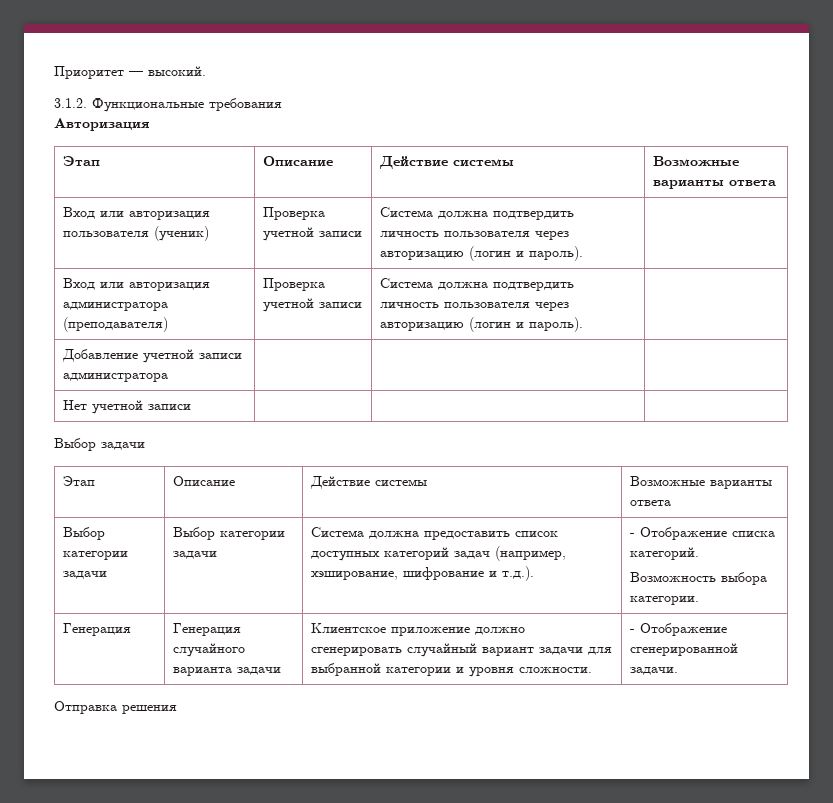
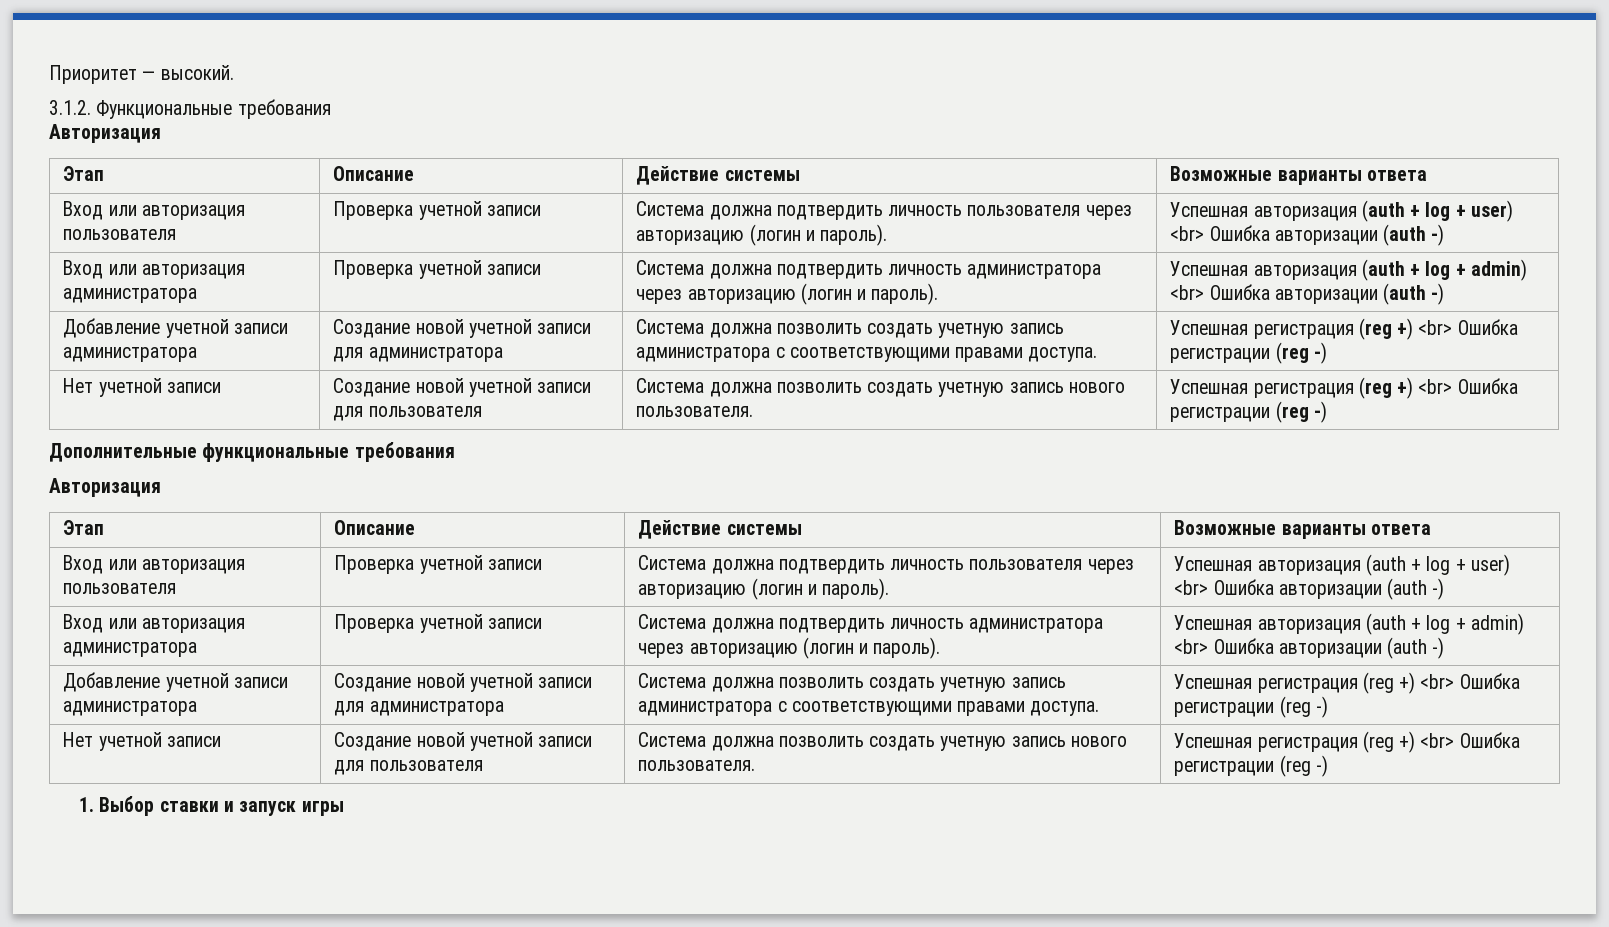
[153,226,209,241] (ученик) -> (177, 234) none
[62,278,210,291] [62,301,168,311] [62,317,168,332] // Вход или авторизация администратора (преподавателя) -> [1170,200,1513,222] [1170,224,1445,246] [63,260,245,279] [63,288,198,303] [333,260,541,279] [636,260,1102,279] [636,283,939,305] [1170,259,1527,281] [1170,283,1445,305] [63,318,288,338] [63,347,198,362] [333,319,592,338] [333,347,503,362] [636,319,1064,338] [636,347,1098,362] [1170,318,1518,340] [1170,342,1327,364] [63,378,221,397] [333,378,592,397] [333,406,482,421] [636,378,1125,397] [636,406,754,417] [1170,377,1518,399] [1170,401,1327,423] [49,442,455,462] [49,478,161,497] [63,520,105,535] [334,520,416,535] [638,520,802,539] [1174,520,1431,539] [63,555,245,574] [63,583,177,594] Успешная авторизация (auth + log + user) <br> Ошибка авторизации (auth -) // Вход или авторизация администратора | Проверка учетной записи | Система должна подтвердить личность администратора через авторизацию (логин и пароль). | Успешная авторизация (auth + log + admin) <br> Ошибка авторизации (auth -) // Добавление учетной записи администратора | Создание новой учетной записи для администратора | Система должна позволить создать учетную запись администратора с соответствующими правами доступа. | Успешная регистрация (reg +) <br> Ошибка регистрации (reg -) // Нет учетной записи | Создание новой учетной записи для пользователя | Система должна позволить создать учетную запись нового пользователя. | Успешная регистрация (reg +) <br> Ошибка регистрации (reg -) // Дополнительные функциональные требования // Авторизация // Этап | Описание | Действие системы | Возможные варианты ответа // Вход или авторизация пользователя
[61,349,242,363] [62,372,168,382] [62,400,191,414] [54,438,145,451] [62,476,95,486] [172,476,235,486] [309,476,427,489] [629,476,772,489] [629,500,671,506] [62,527,105,540] [62,551,128,560] [62,571,107,579] [172,527,285,540] [172,551,217,559] [310,527,558,540] [310,546,566,561] [310,566,534,581] [629,527,775,540] [629,547,699,560] [629,572,767,585] [629,596,699,605] [62,623,131,636] [172,623,241,636] [172,643,245,657] [172,667,281,676] [310,623,525,636] [310,643,612,657] [310,663,592,677] [629,623,727,636] [629,643,738,656] [629,667,678,675] [54,701,177,714] // Добавление учетной записи администратора | | | // Нет учетной записи | | | // Выбор задачи // Этап | Описание | Действие системы | Возможные варианты ответа // Выбор категории задачи | Выбор категории задачи | Система должна предоставить список доступных категорий задач (например, хэширование, шифрование и т.д.). | - Отображение списка категорий. // Возможность выбора категории. // Генерация | Генерация случайного варианта задачи | Клиентское приложение должно сгенерировать случайный вариант задачи для выбранной категории и уровня сложности. | - Отображение сгенерированной задачи. // Отправка решения -> [1174,554,1510,576] [1174,578,1445,600] [63,614,245,633] [63,642,198,657] [334,614,542,633] [638,614,1104,633] [638,637,941,659] [1174,613,1524,635] [1174,637,1445,659] [63,672,288,692] [63,701,198,716] [334,673,593,692] [334,701,504,716] [638,673,1066,692] [638,701,1100,716] [1174,672,1520,694] [1174,696,1328,718] [63,732,221,751] [334,732,593,751] [334,760,483,775] [638,732,1127,751] [638,760,756,771] [1174,731,1520,753] [1174,755,1328,777] [79,796,344,816] Успешная авторизация (auth + log + user) <br> Ошибка авторизации (auth -) // Вход или авторизация администратора | Проверка учетной записи | Система должна подтвердить личность администратора через авторизацию (логин и пароль). | Успешная авторизация (auth + log + admin) <br> Ошибка авторизации (auth -) // Добавление учетной записи администратора | Создание новой учетной записи для администратора | Система должна позволить создать учетную запись администратора с соответствующими правами доступа. | Успешная регистрация (reg +) <br> Ошибка регистрации (reg -) // Нет учетной записи | Создание новой учетной записи для пользователя | Система должна позволить создать учетную запись нового пользователя. | Успешная регистрация (reg +) <br> Ошибка регистрации (reg -) // 1. Выбор ставки и запуск игры

